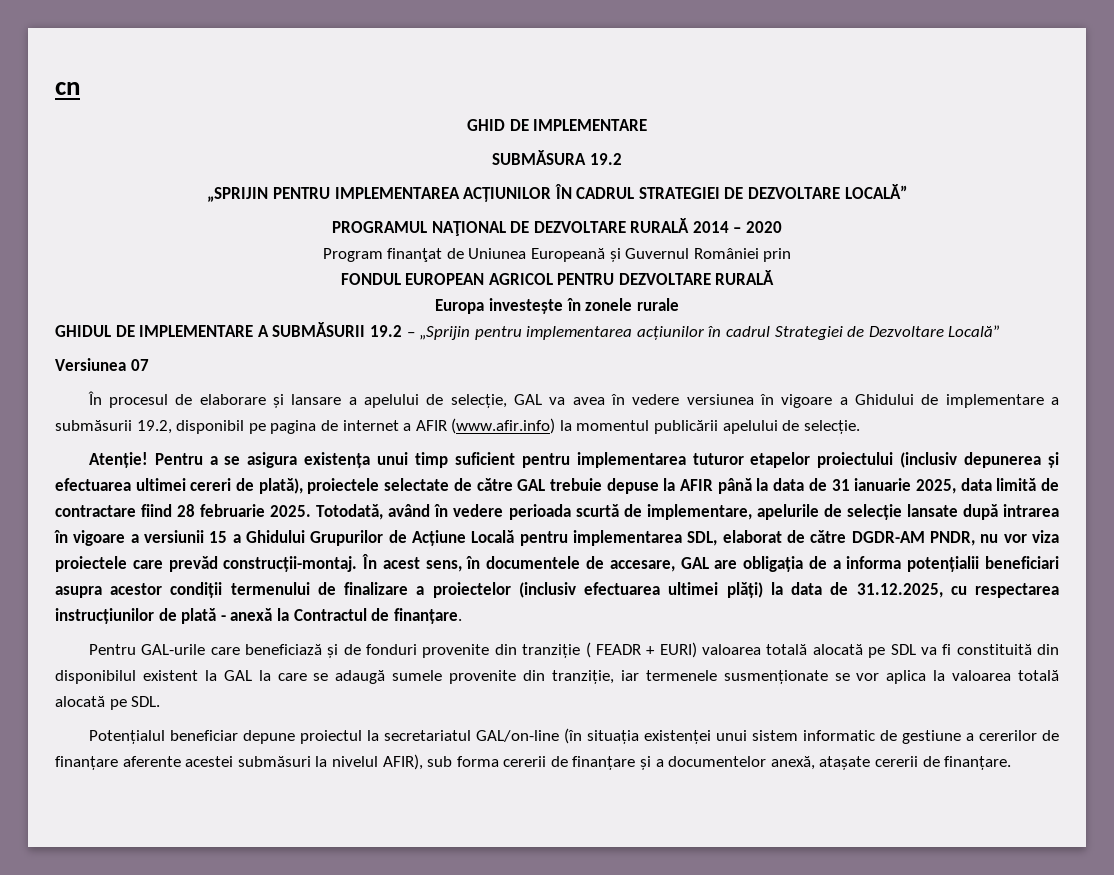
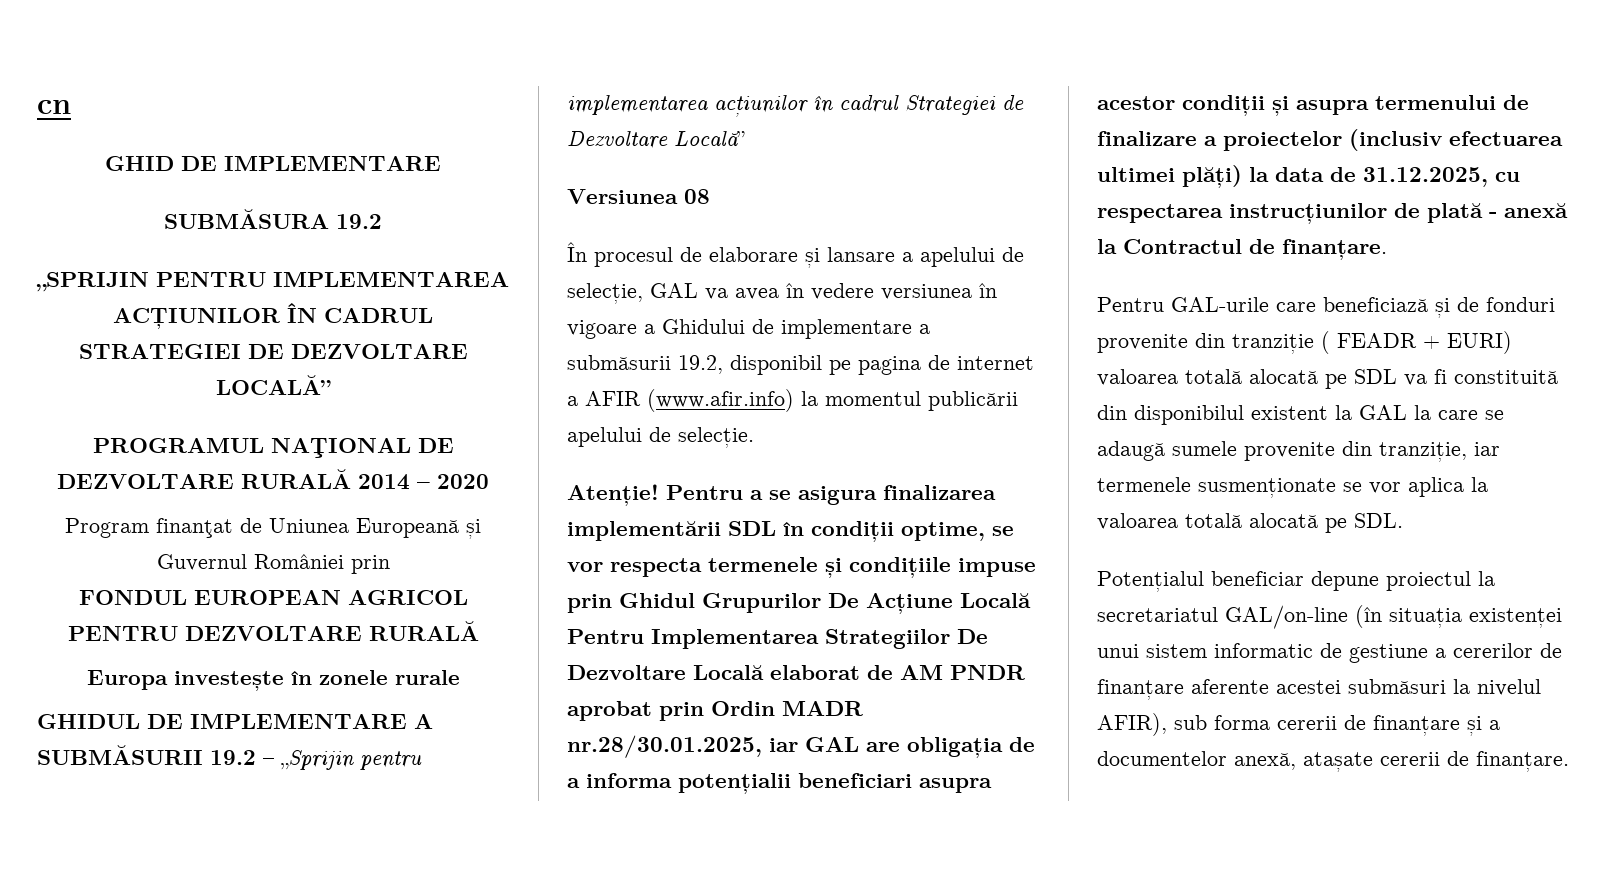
[130,359,149,371] 07 -> [684,189,710,204] 08
[304,452,1059,468] [55,478,1059,494] [55,504,1059,520] [54,530,1060,546] [55,554,675,572] existența unui timp suficient pentru implementarea tuturor etapelor proiectului (inclusiv depunerea și efectuarea ultimei cereri de plată), proiectele selectate de către GAL trebuie depuse la AFIR până la data de 31 ianuarie 2025, data limită de contractare fiind 28 februarie 2025. Totodată, având în vedere perioada scurtă de implementare, apelurile de selecție lansate după intrarea în vigoare a versiunii 15 a Ghidului Grupurilor de Acțiune Locală pentru implementarea SDL, elaborat de către DGDR-AM PNDR, nu vor viza proiectele care prevăd construcții-montaj. În acest sens, în documentele de accesare, -> [883,485,996,500] [567,521,1014,543] [567,557,1036,579] [567,593,1031,615] [567,629,988,649] [567,665,1025,680] [567,701,863,721] [567,735,798,758] finalizarea implementării SDL în condiții optime, se vor respecta termenele și condițiile impuse prin Ghidul Grupurilor De Acțiune Locală Pentru Implementarea Strategiilor De Dezvoltare Locală elaborat de AM PNDR aprobat prin Ordin MADR nr.28/30.01.2025, iar
(223, 590) none -> [1272,96,1369,117] și asupra

